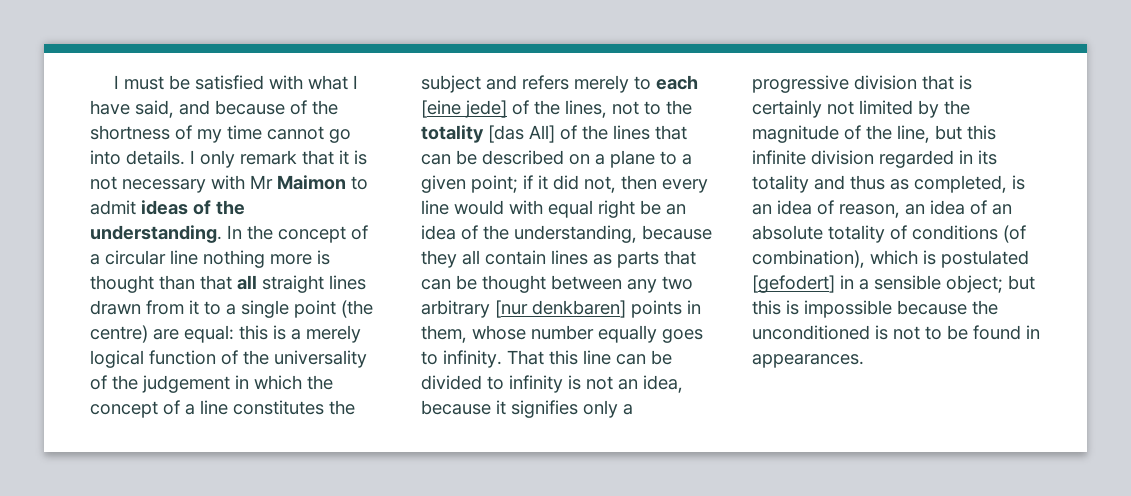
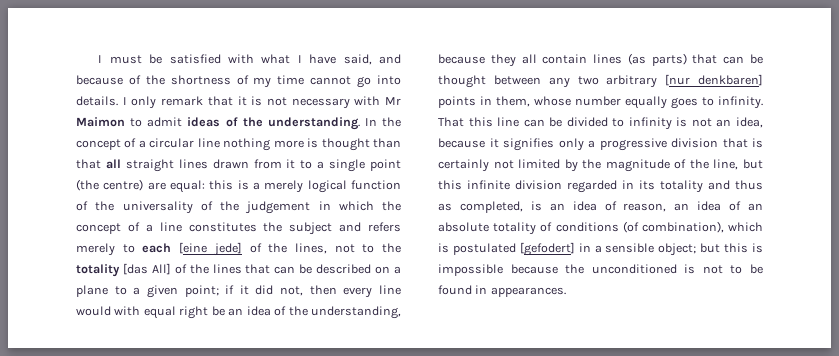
[593,251,659,268] as parts -> [627,53,687,66] (as parts)

